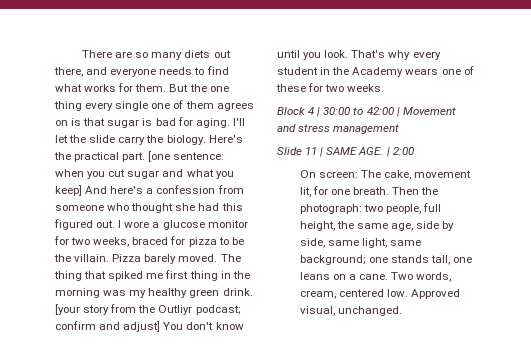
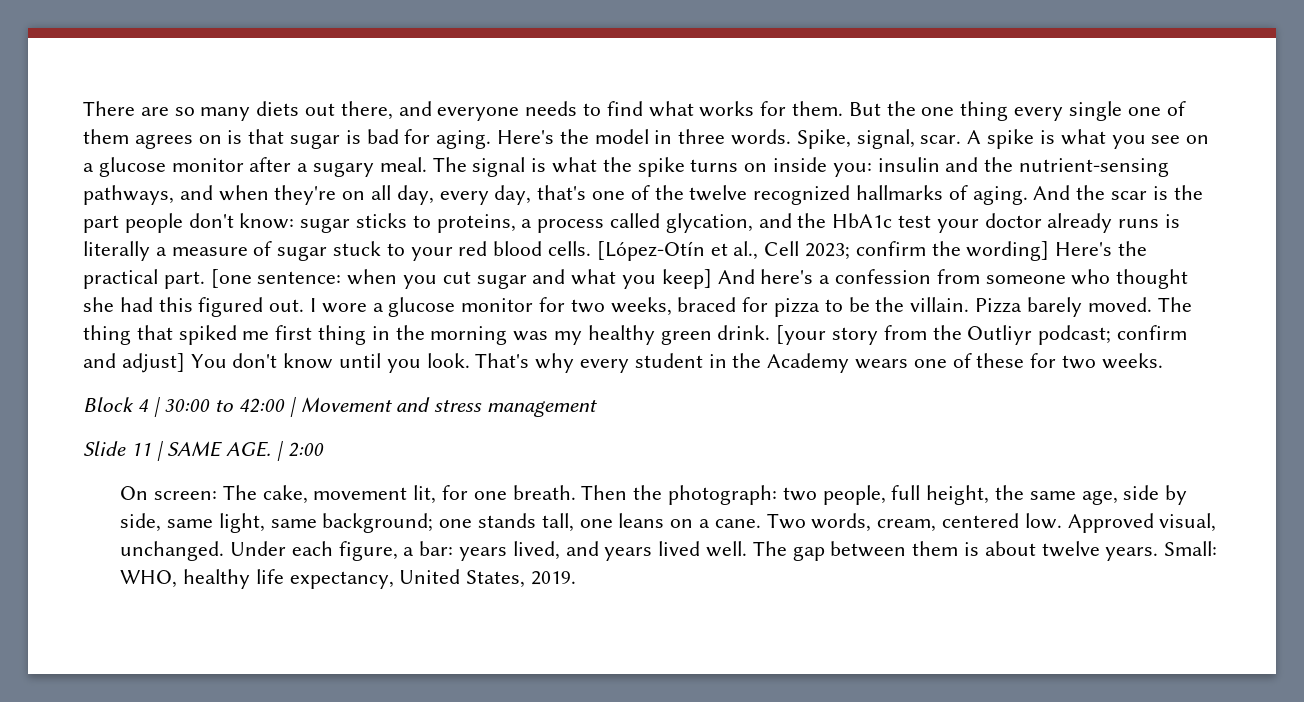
[232,118,245,126] [55,135,206,145] I'll let the slide carry the biology. -> [497,129,1210,149] [83,157,1170,177] [83,185,1203,205] [83,213,1181,233] [83,241,1050,261] Here's the model in three words. Spike, signal, scar. A spike is what you see on a glucose monitor after a sugary meal. The signal is what the spike turns on inside you: insulin and the nutrient-sensing pathways, and when they're on all day, every day, that's one of the twelve recognized hallmarks of aging. And the scar is the part people don't know: sugar sticks to proteins, a process called glycation, and the HbA1c test your doctor already runs is literally a measure of sugar stuck to your red blood cells. [López-Otín et al., Cell 2023; confirm the wording]
(402, 311) none -> [229,541,1218,561] [120,569,576,589] Under each figure, a bar: years lived, and years lived well. The gap between them is about twelve years. Small: WHO, healthy life expectancy, United States, 2019.

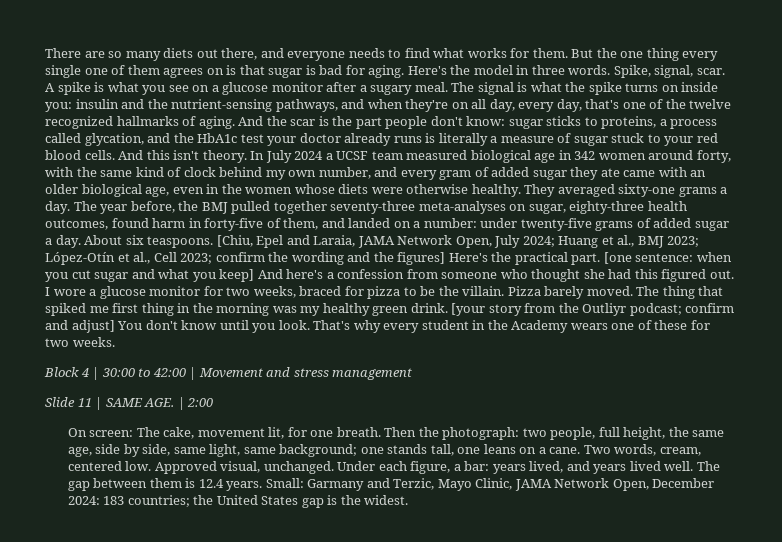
[596,241,705,261] [López-Otín -> [118,150,731,163] [45,167,707,180] [45,184,728,197] [45,201,687,214] [45,218,729,231] [45,235,700,248] [45,252,115,265] And this isn't theory. In July 2024 a UCSF team measured biological age in 342 women around forty, with the same kind of clock behind my own number, and every gram of added sugar they ate came with an older biological age, even in the women whose diets were otherwise healthy. They averaged sixty-one grams a day. The year before, the BMJ pulled together seventy-three meta-analyses on sugar, eighty-three health outcomes, found harm in forty-five of them, and landed on a number: under twenty-five grams of added sugar a day. About six teaspoons. [Chiu, Epel and Laraia, JAMA Network Open, July 2024; Huang et al., BMJ 2023; López-Otín
[966,241,1050,261] wording] -> [291,252,446,265] wording and the figures]
[984,541,1218,561] [120,569,576,589] about twelve years. Small: WHO, healthy life expectancy, United States, 2019. -> [198,478,715,491] [67,495,409,508] 12.4 years. Small: Garmany and Terzic, Mayo Clinic, JAMA Network Open, December 2024: 183 countries; the United States gap is the widest.

